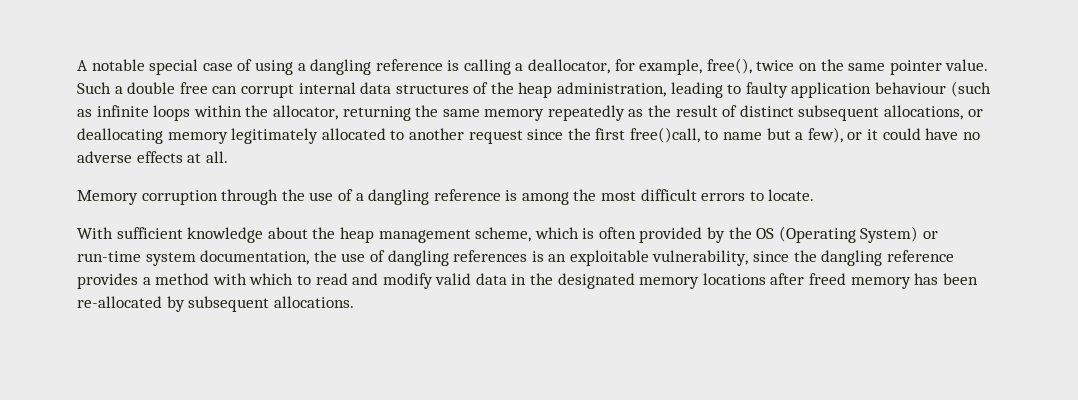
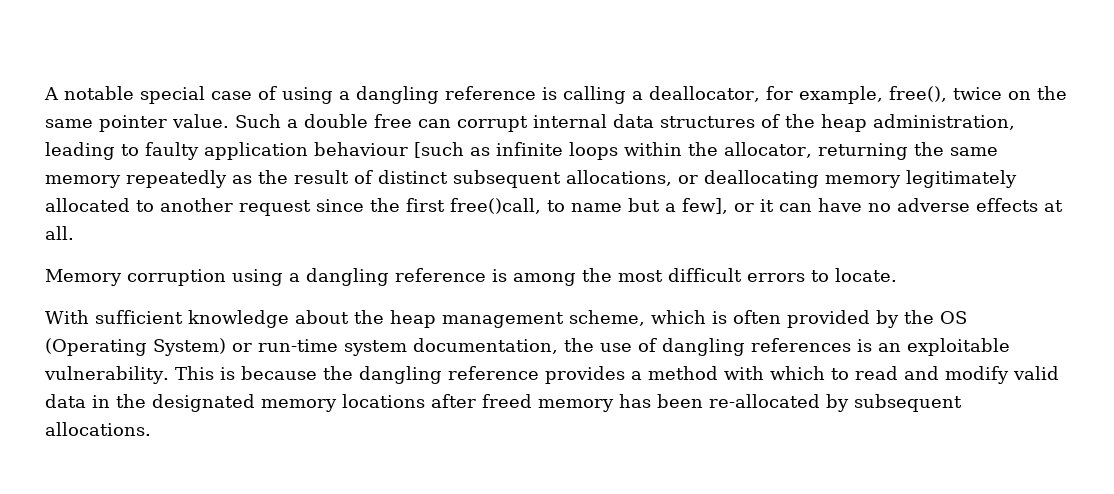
[950,81,991,97] (such -> [414,142,464,158] [such
[807,127,843,143] few), -> [682,198,728,214] few],
[882,128,921,140] could -> [779,203,812,212] can
[221,189,353,205] through the use of -> [232,269,283,286] using
[652,250,790,266] vulnerability, since -> [44,366,317,384] vulnerability. This is because

